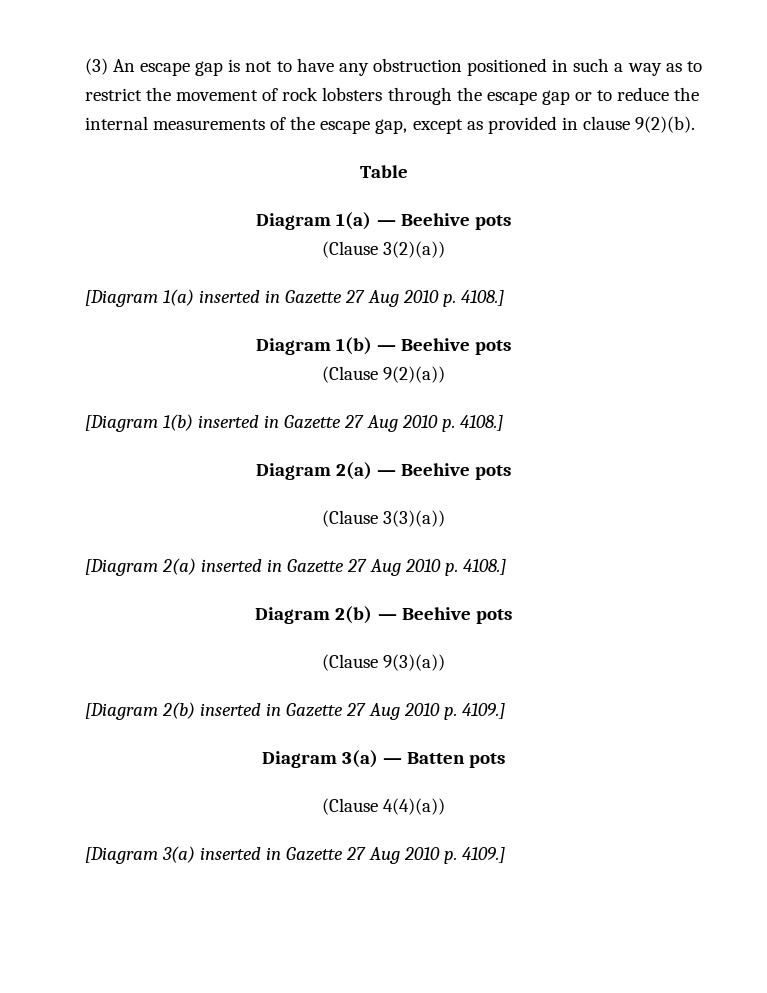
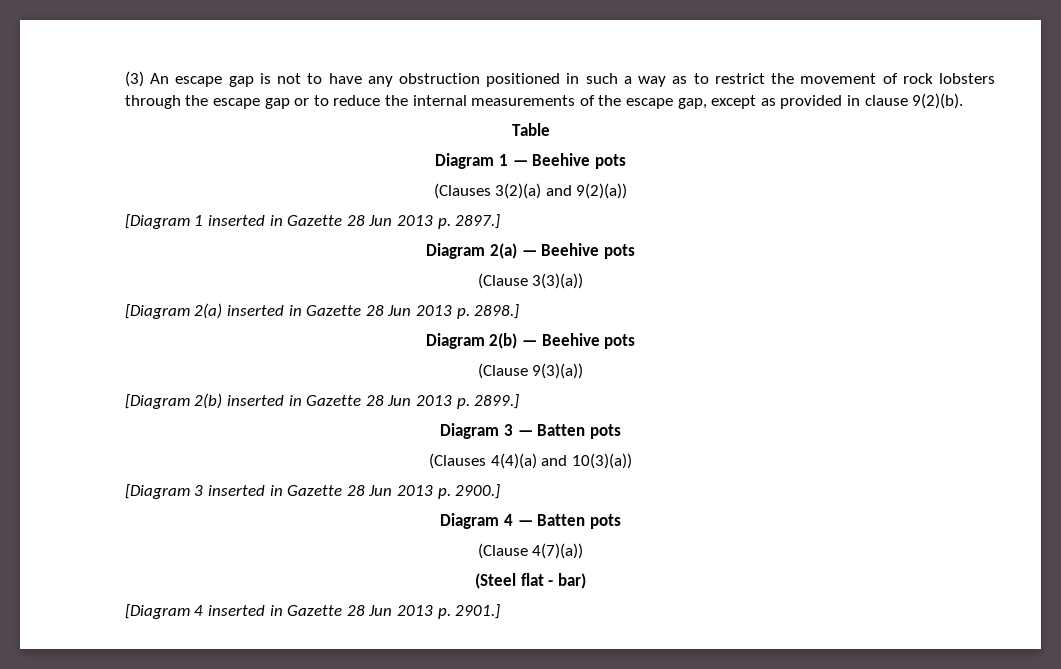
[336,212,511,230] [321,241,446,258] [84,289,504,307] [255,337,512,355] [321,366,446,383] [84,414,503,432] 1(a) — Beehive pots // (Clause 3(2)(a)) // [Diagram 1(a) inserted in Gazette 27 Aug 2010 p. 4108.] // Diagram 1(b) — Beehive pots // (Clause 9(2)(a)) // [Diagram 1(b) inserted in Gazette 27 Aug 2010 p. 4108.] -> [498,153,626,169] [433,183,628,199] [124,214,501,229] 1 — Beehive pots // (Clauses 3(2)(a) and 9(2)(a)) // [Diagram 1 inserted in Gazette 28 Jun 2013 p. 2897.]
[347,559,506,576] 27 Aug 2010 p. 4108.] -> [365,304,520,319] 28 Jun 2013 p. 2898.]
[346,703,505,720] [261,750,378,768] 27 Aug 2010 p. 4109.] // Diagram 3(a) -> [365,394,520,409] [440,423,621,439] [429,453,632,469] [124,484,501,499] [440,513,513,529] 28 Jun 2013 p. 2899.] // Diagram 3 — Batten pots // (Clauses 4(4)(a) and 10(3)(a)) // [Diagram 3 inserted in Gazette 28 Jun 2013 p. 2900.] // Diagram 4
[383,798,446,815] [84,846,505,864] 4(4)(a)) // [Diagram 3(a) inserted in Gazette 27 Aug 2010 p. 4109.] -> [532,543,584,559] [475,573,586,589] [124,604,501,619] 4(7)(a)) // (Steel flat - bar) // [Diagram 4 inserted in Gazette 28 Jun 2013 p. 2901.]

